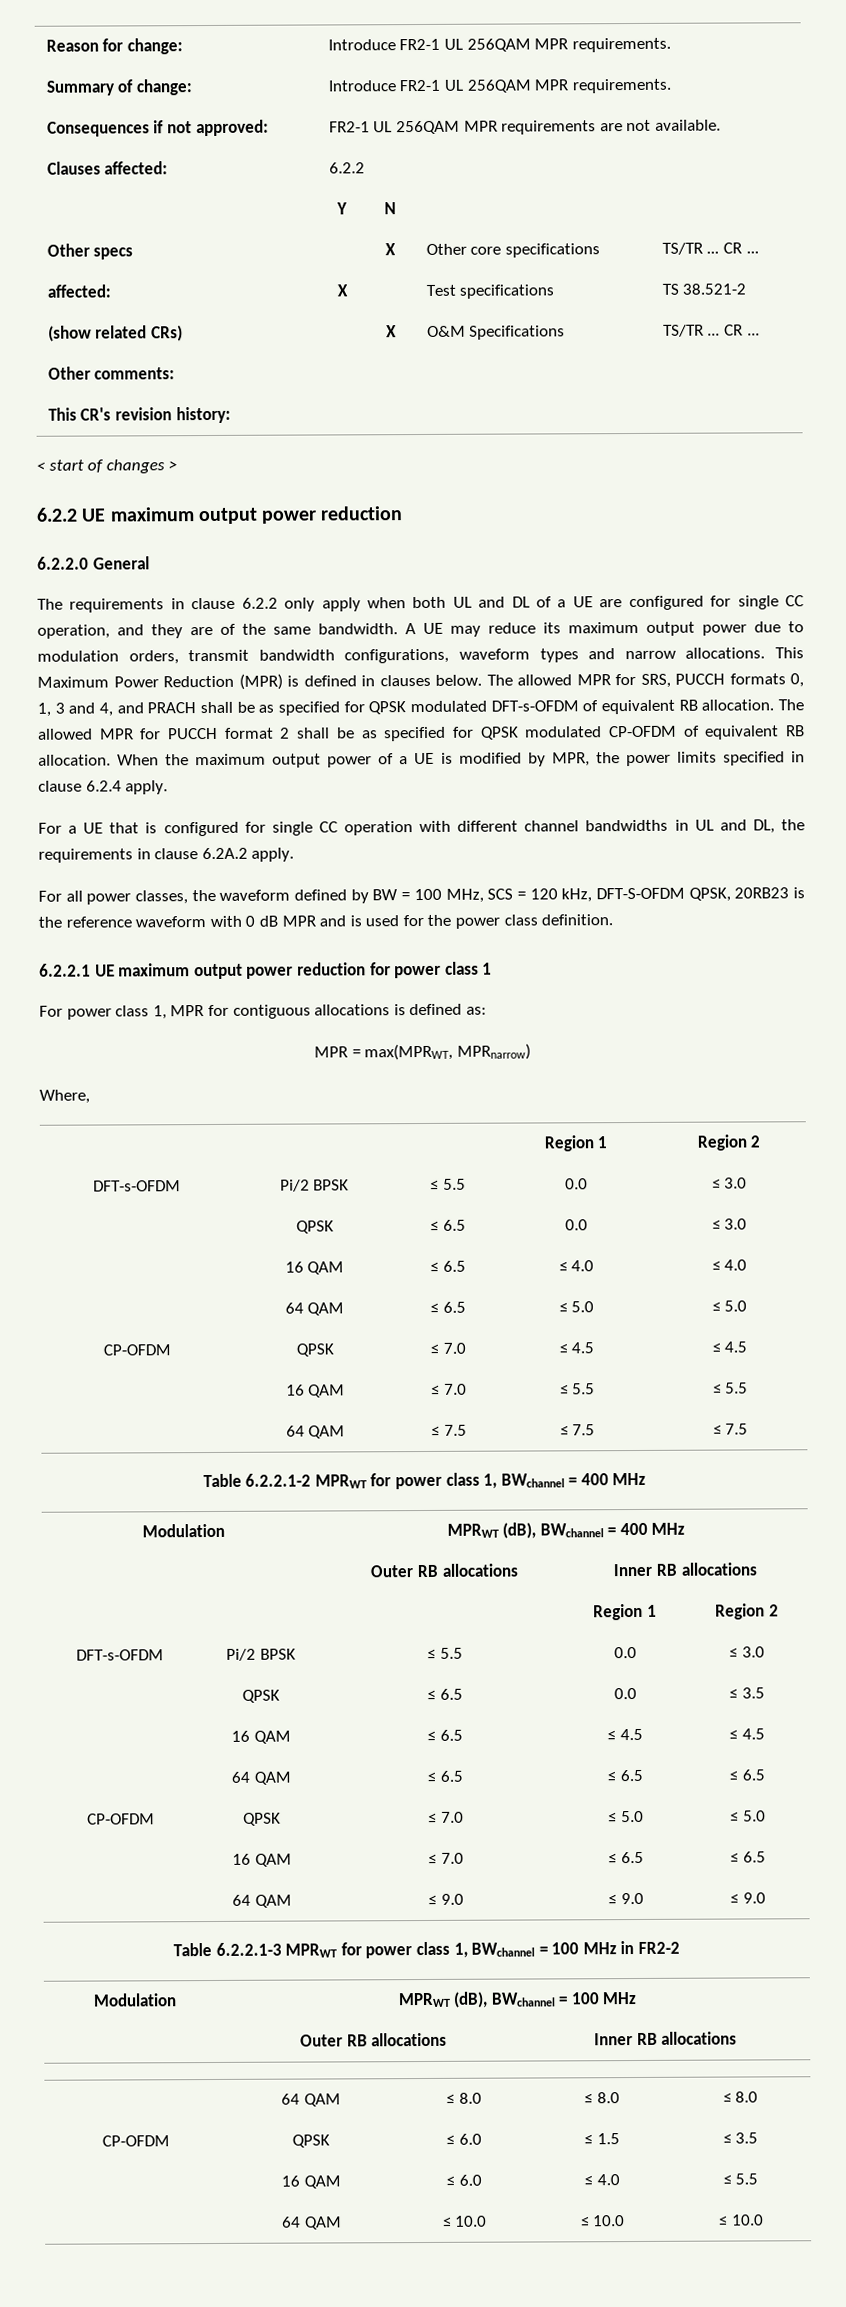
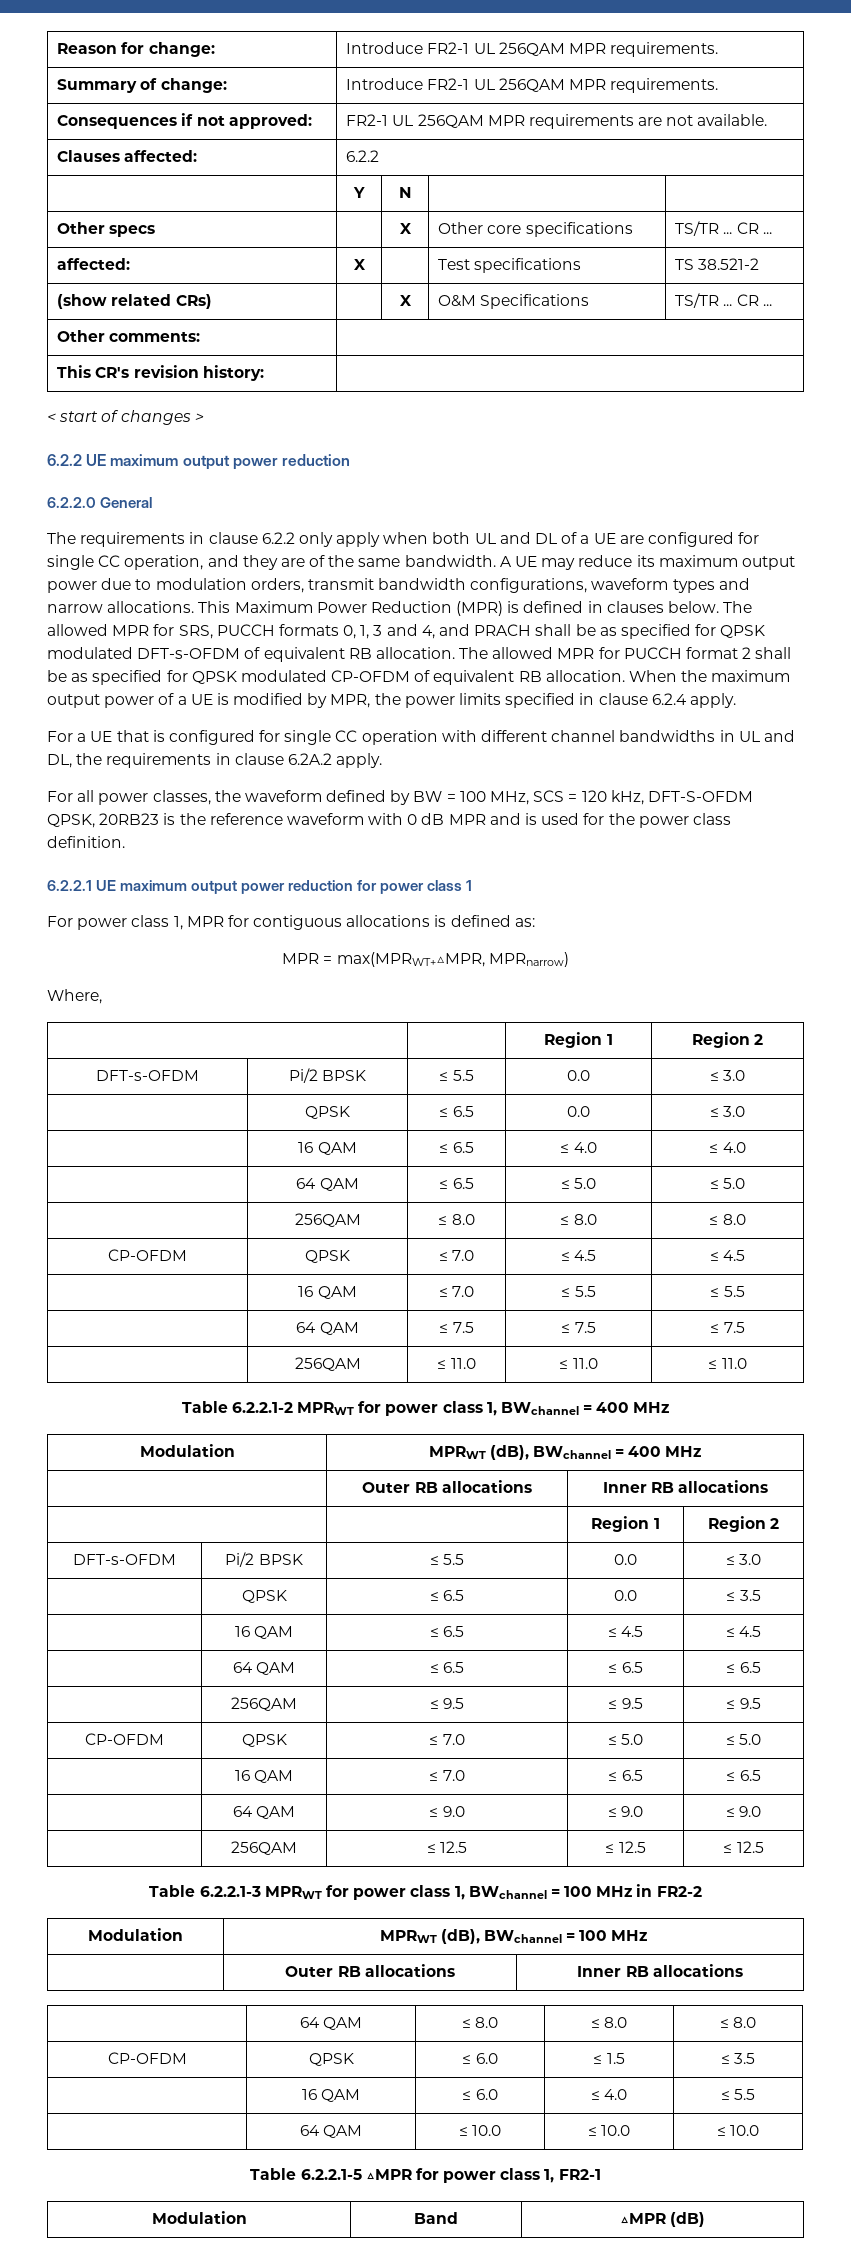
[364,1043,454,1061] max(MPRWT, -> [336,952,485,967] max(MPRWT+△MPR,
(748, 1306) none -> [294,1213,361,1227] [438,1214,475,1225] [560,1214,597,1225] [709,1214,746,1225] // | 256QAM | ≤ 8.0 | ≤ 8.0 | ≤ 8.0
(749, 1429) none -> [294,1357,361,1371] [437,1358,476,1369] [559,1358,598,1369] [708,1358,747,1369] // | 256QAM | ≤ 11.0 | ≤ 11.0 | ≤ 11.0
(765, 1775) none -> [231,1697,297,1711] [429,1698,465,1709] [608,1698,643,1709] [726,1698,761,1709] // | 256QAM | ≤ 9.5 | ≤ 9.5 | ≤ 9.5
(766, 1898) none -> [231,1841,297,1855] [426,1841,468,1853] [605,1841,646,1853] [723,1841,764,1853] // | 256QAM | ≤ 12.5 | ≤ 12.5 | ≤ 12.5
(764, 2220) none -> [250,2168,601,2183] [151,2211,247,2224] [414,2212,458,2224] [619,2212,706,2227] // Table 6.2.2.1-5 △MPR for power class 1, FR2-1 // Modulation | Band | △MPR (dB)

